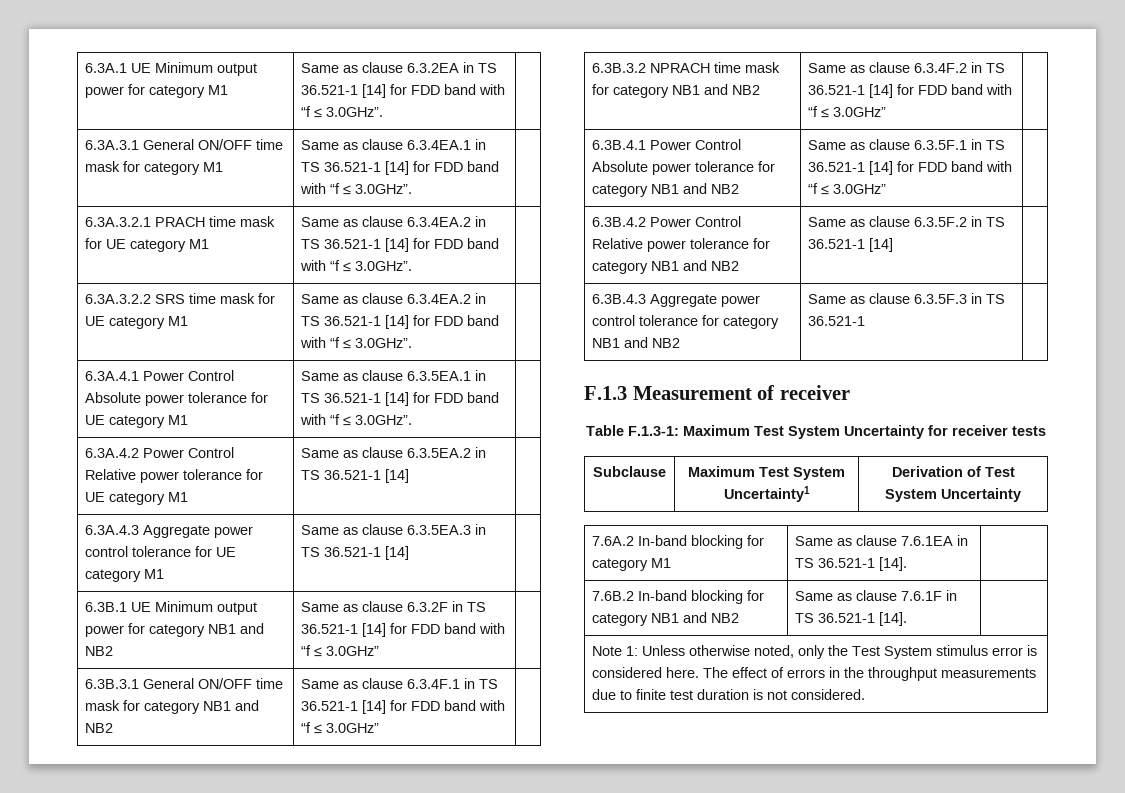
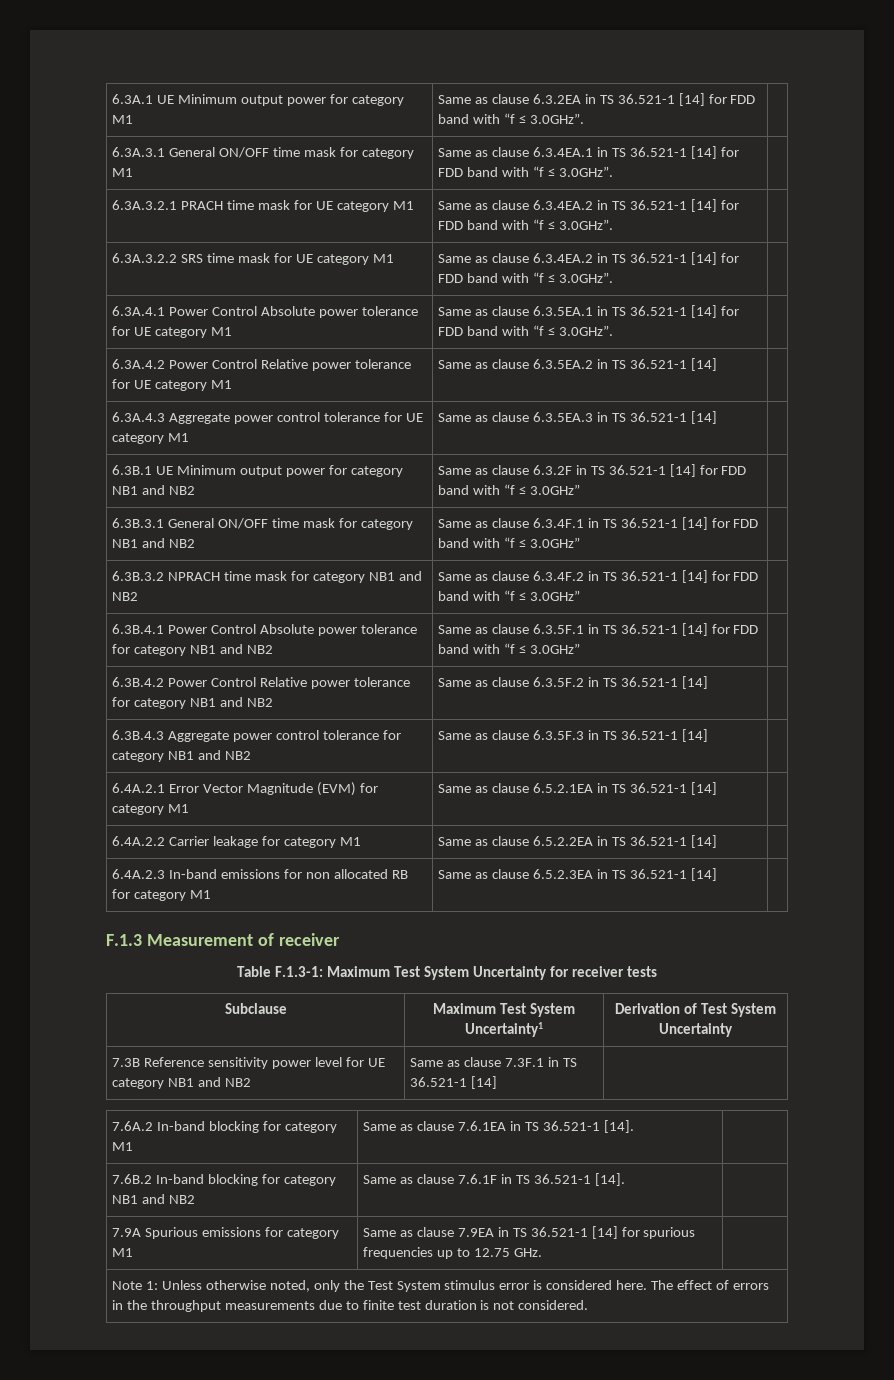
(866, 321) none -> [681,729,708,742] [112,782,378,796] [112,804,190,815] [438,782,717,795] [112,836,361,848] [438,835,717,848] [112,869,408,879] [112,889,212,901] [438,868,717,881] [14] | // 6.4A.2.1 Error Vector Magnitude (EVM) for category M1 | Same as clause 6.5.2.1EA in TS 36.521-1 [14] | // 6.4A.2.2 Carrier leakage for category M1 | Same as clause 6.5.2.2EA in TS 36.521-1 [14] | // 6.4A.2.3 In-band emissions for non allocated RB for category M1 | Same as clause 6.5.2.3EA in TS 36.521-1 [14]
(1021, 495) none -> [112,1057,385,1069] [112,1077,251,1089] [410,1057,577,1067] [410,1076,498,1089] // 7.3B Reference sensitivity power level for UE category NB1 and NB2 | Same as clause 7.3F.1 in TS 36.521-1 [14] |
(908, 619) none -> [112,1227,339,1239] [112,1248,134,1257] [363,1226,696,1239] [363,1247,542,1259] // 7.9A Spurious emissions for category M1 | Same as clause 7.9EA in TS 36.521-1 [14] for spurious frequencies up to 12.75 GHz. |

